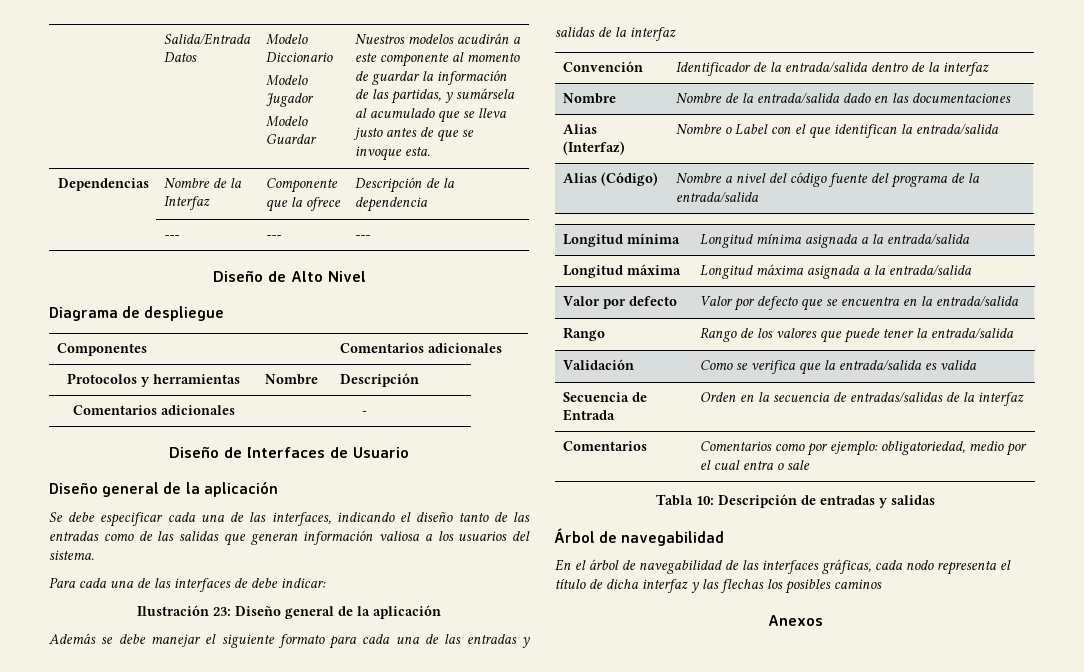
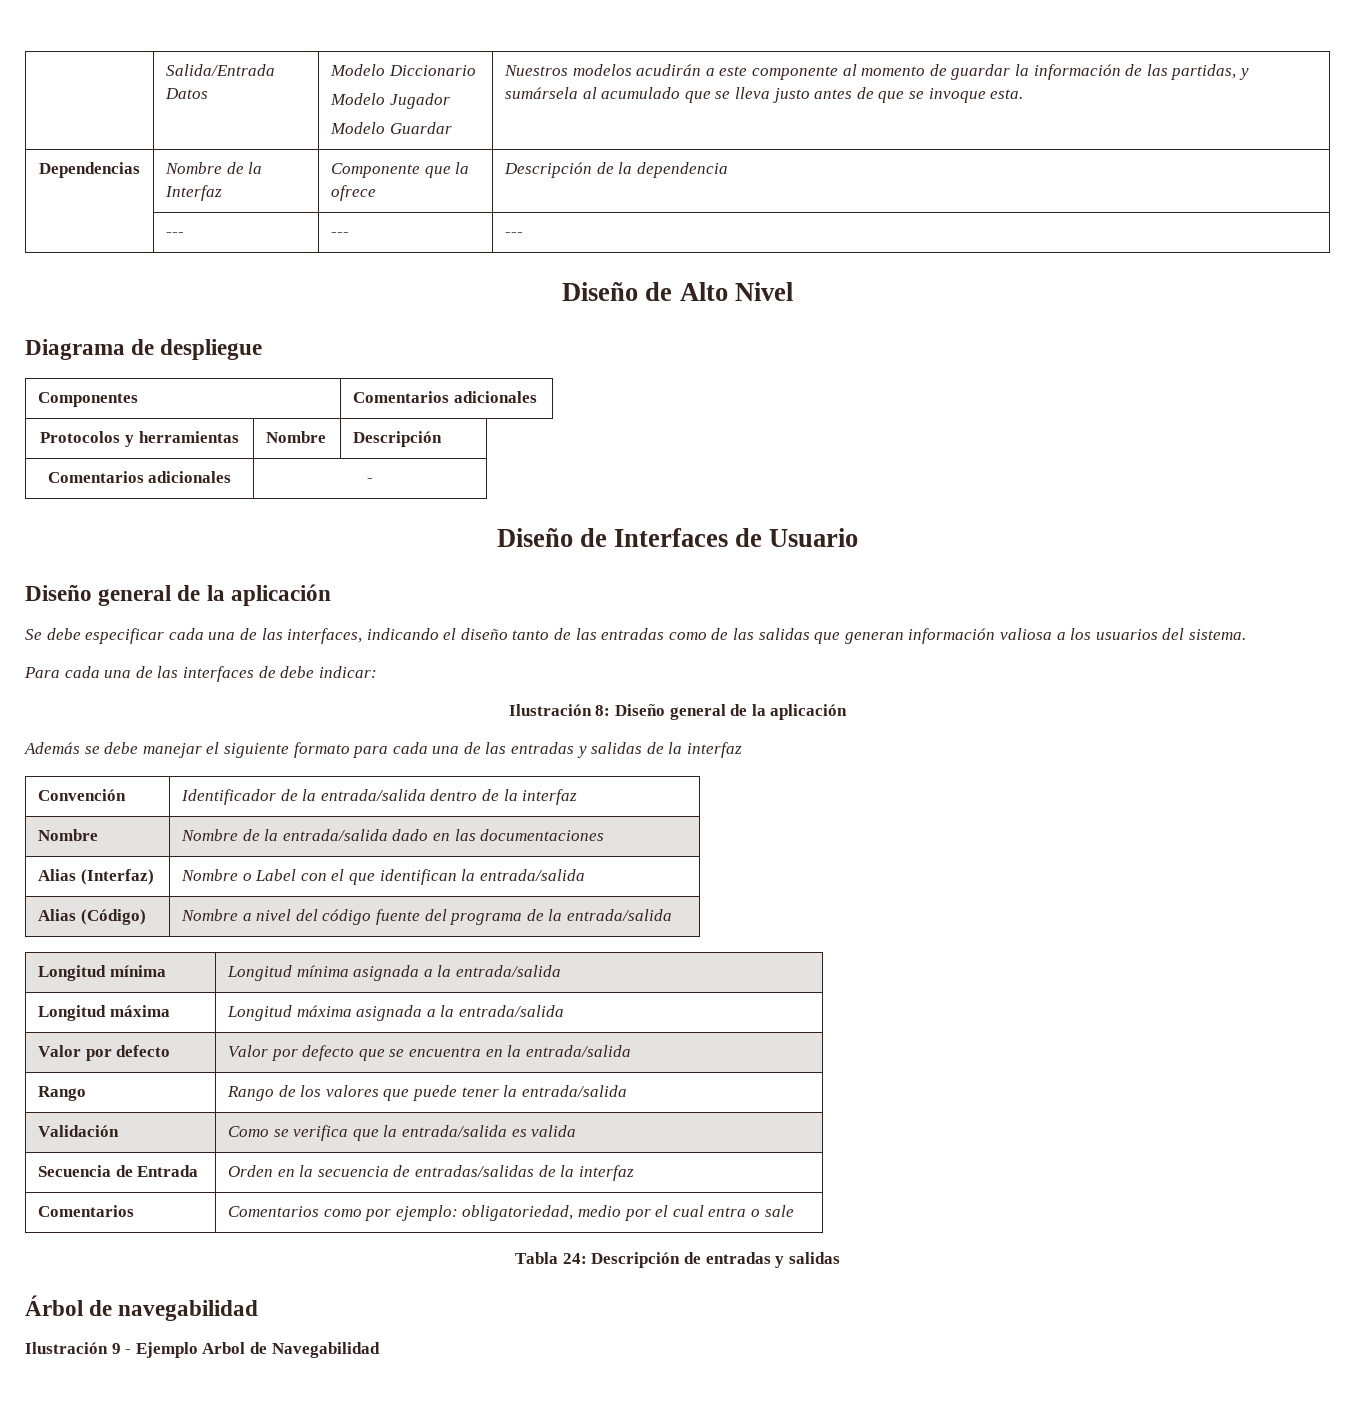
[213,607,231,616] 23: -> [595,705,611,716] 8:
[695,496,714,505] 10: -> [562,1253,587,1264] 24:
[555,559,1011,575] [555,578,882,594] [767,615,823,626] En el árbol de navegabilidad de las interfaces gráficas, cada nodo representa el título de dicha interfaz y las flechas los posibles caminos // Anexos -> [25,1342,380,1358] Ilustración 9 - Ejemplo Arbol de Navegabilidad

